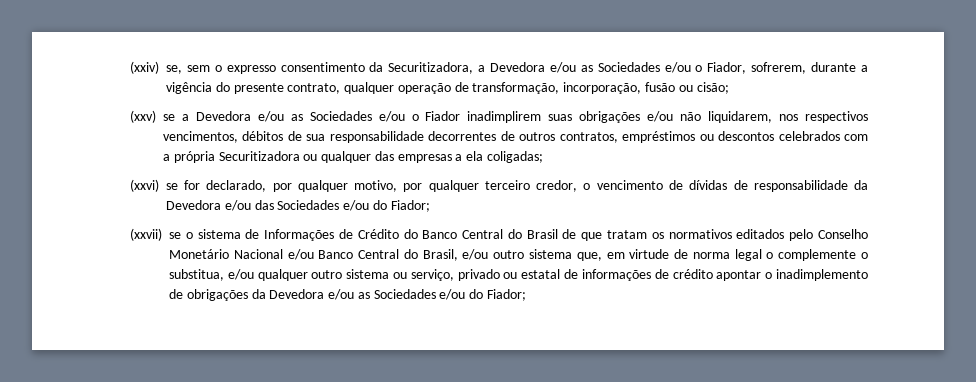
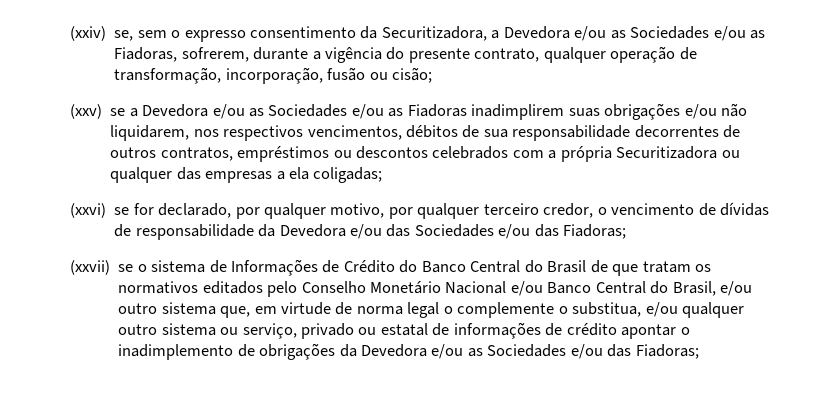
[695,62,747,74] o Fiador, -> [750,30,766,39] [114,47,178,62] as Fiadoras,
[411,111,461,121] o Fiador -> [388,104,467,117] as Fiadoras
[372,200,430,212] do Fiador; -> [534,224,627,239] das Fiadoras;
[469,289,526,301] do Fiador; -> [607,344,699,359] das Fiadoras;

